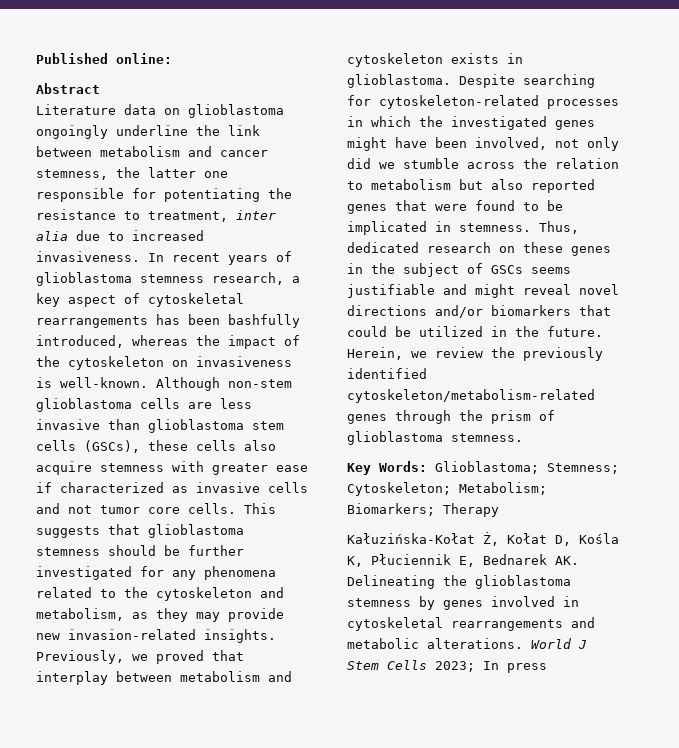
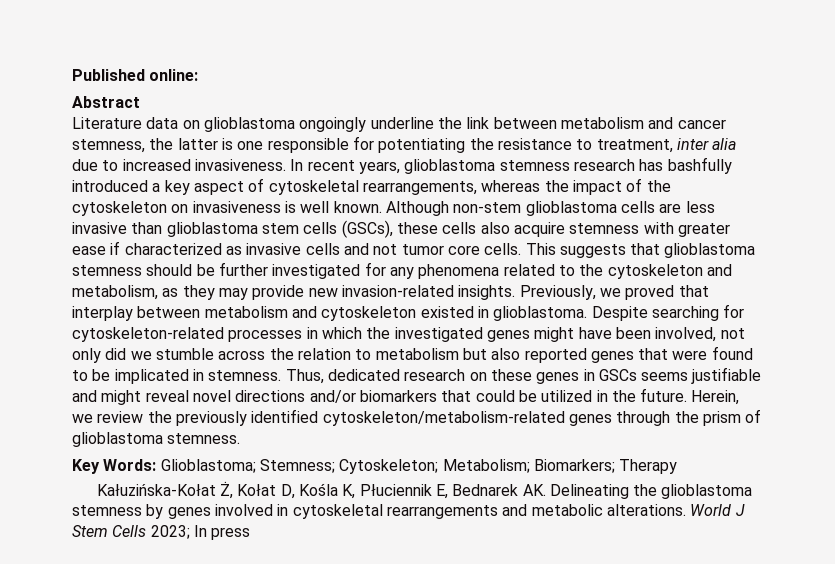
(196, 172) none -> [221,138,233,150] is
[228,251,292,265] [36,272,284,286] years of glioblastoma stemness research, -> [358,157,732,174] [72,180,148,192] years, glioblastoma stemness research has bashfully introduced
[36,314,300,328] [36,335,124,348] rearrangements has been bashfully introduced, -> [362,181,477,195] rearrangements,
[60,377,148,388] well-known. -> [300,201,382,213] well known.
[451,53,499,64] exists -> [420,306,474,318] existed
[371,263,483,277] the subject of -> (595, 375) none

